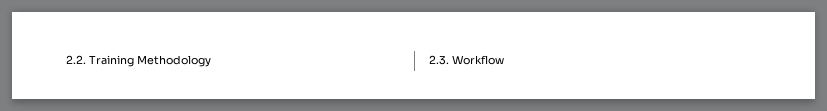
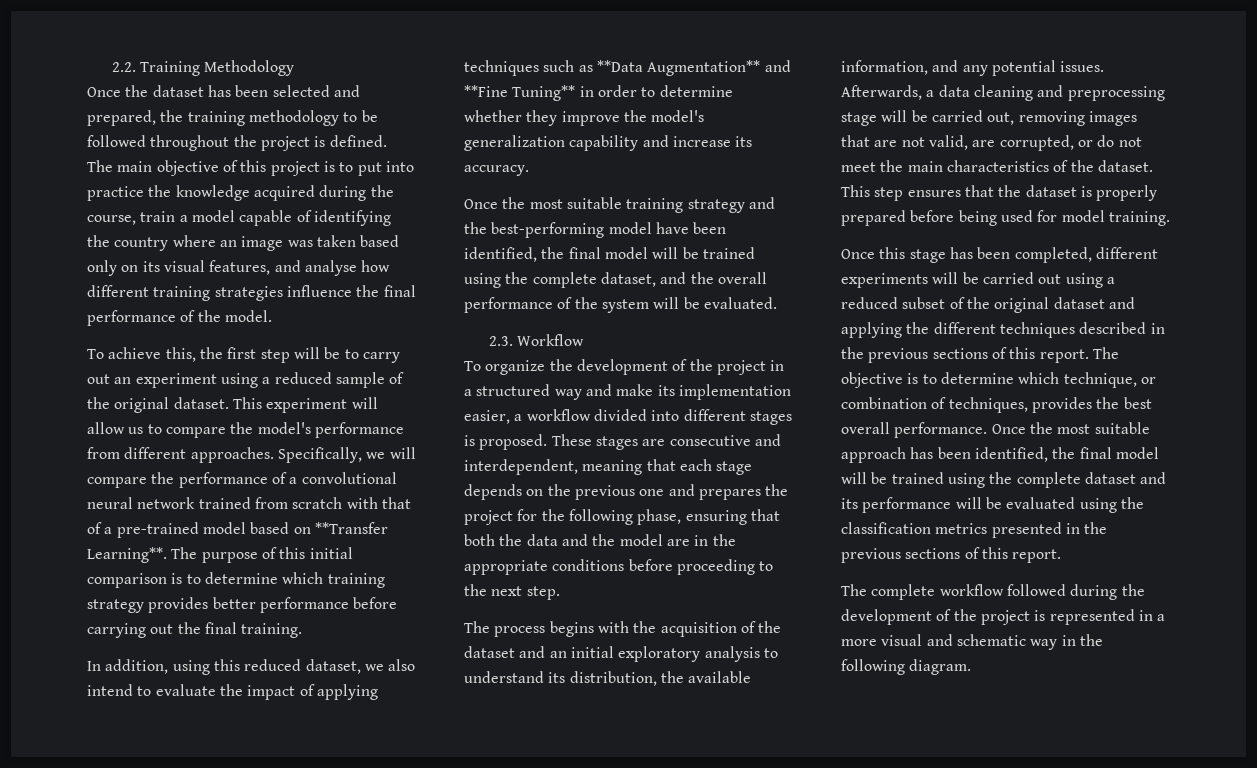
[429,55,504,65] 2.3. Workflow -> [87,85,360,97] [87,110,378,126] [87,135,387,151] [87,160,414,176] [87,185,394,201] [87,210,391,226] [87,235,400,251] [87,260,391,276] [87,285,416,301] [87,310,272,326] [87,347,400,363] [87,372,405,388] [87,397,378,413] [87,422,404,438] [87,447,416,463] [87,472,397,488] [87,497,411,509] [87,522,388,538] [87,547,353,563] [87,572,385,588] [87,597,398,613] [87,622,303,638] [87,659,416,675] [87,684,378,700] [464,60,791,76] [464,85,733,101] [464,110,705,126] [464,135,753,151] [464,165,529,176] [464,197,775,213] [464,222,727,238] [464,247,755,262] [464,272,767,288] [464,297,777,313] [488,334,585,346] [464,359,785,375] [464,384,791,400] [464,409,792,425] [464,434,781,450] [464,459,753,475] [464,484,789,500] [464,509,780,525] [464,534,736,546] [464,559,774,575] [464,584,560,600] [464,621,782,637] [464,646,778,662] [464,671,752,686] [841,60,1105,76] [841,85,1165,101] [841,110,1137,126] [841,135,1142,151] [841,160,1153,172] [841,185,1158,201] [841,210,1170,226] [841,247,1158,263] [841,272,1115,288] [841,297,1135,313] [841,322,1165,338] [841,347,1119,363] [841,372,1156,388] [841,397,1152,413] [841,422,1150,438] [841,447,1159,463] [841,472,1167,488] [841,497,1144,513] [841,522,1108,538] [841,547,1062,563] [841,584,1145,600] [841,609,1166,625] [841,634,1103,650] [841,659,972,675] Once the dataset has been selected and prepared, the training methodology to be followed throughout the project is defined. The main objective of this project is to put into practice the knowledge acquired during the course, train a model capable of identifying the country where an image was taken based only on its visual features, and analyse how different training strategies influence the final performance of the model. // To achieve this, the first step will be to carry out an experiment using a reduced sample of the original dataset. This experiment will allow us to compare the model's performance from different approaches. Specifically, we will compare the performance of a convolutional neural network trained from scratch with that of a pre-trained model based on **Transfer Learning**. The purpose of this initial comparison is to determine which training strategy provides better performance before carrying out the final training. // In addition, using this reduced dataset, we also intend to evaluate the impact of applying techniques such as **Data Augmentation** and **Fine Tuning** in order to determine whether they improve the model's generalization capability and increase its accuracy. // Once the most suitable training strategy and the best-performing model have been identified, the final model will be trained using the complete dataset, and the overall performance of the system will be evaluated. // 2.3. Workflow // To organize the development of the project in a structured way and make its implementation easier, a workflow divided into different stages is proposed. These stages are consecutive and interdependent, meaning that each stage depends on the previous one and prepares the project for the following phase, ensuring that both the data and the model are in the appropriate conditions before proceeding to the next step. // The process begins with the acquisition of the dataset and an initial exploratory analysis to understand its distribution, the available information, and any potential issues. Afterwards, a data cleaning and preprocessing stage will be carried out, removing images that are not valid, are corrupted, or do not meet the main characteristics of the dataset. This step ensures that the dataset is properly prepared before being used for model training. // Once this stage has been completed, different experiments will be carried out using a reduced subset of the original dataset and applying the different techniques described in the previous sections of this report. The objective is to determine which technique, or combination of techniques, provides the best overall performance. Once the most suitable approach has been identified, the final model will be trained using the complete dataset and its performance will be evaluated using the classification metrics presented in the previous sections of this report. // The complete workflow followed during the development of the project is represented in a more visual and schematic way in the following diagram.

